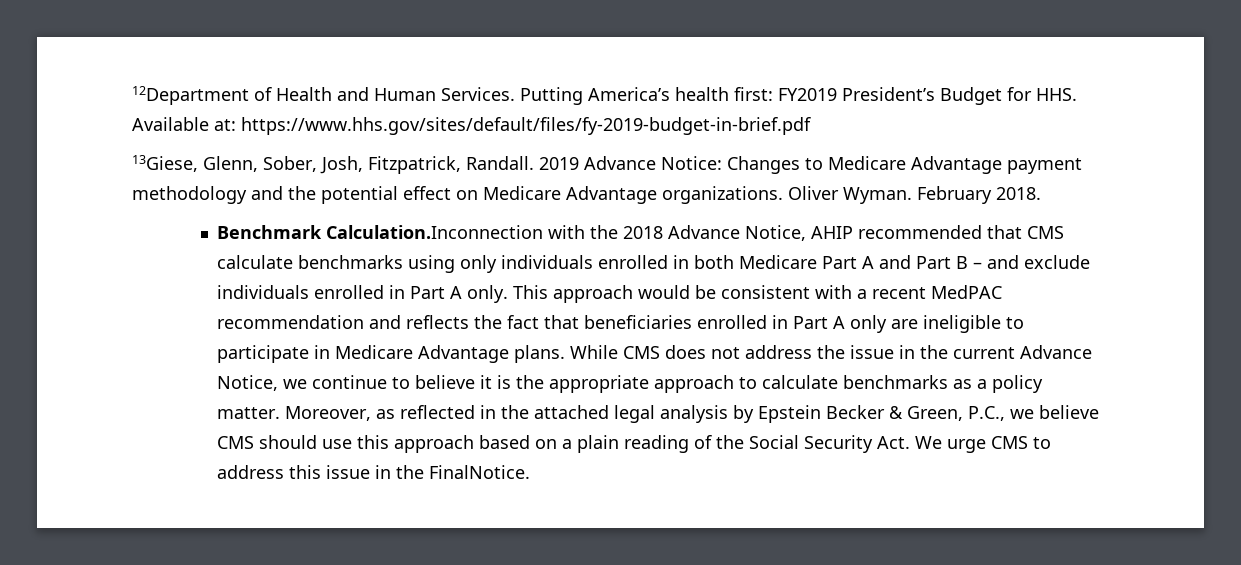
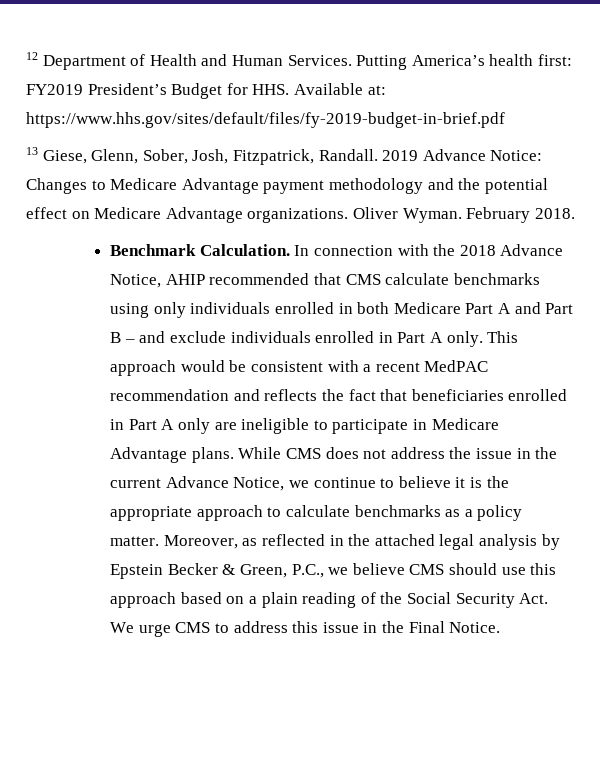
[132,86,249,105] 12Department -> [26,52,126,70] 12 Department
[132,155,198,172] 13Giese, -> [26,147,87,164] 13 Giese,
[325,225,543,239] Calculation.Inconnection -> [199,244,394,256] Calculation. In connection
[428,465,530,479] FinalNotice. -> [408,621,501,633] Final Notice.

